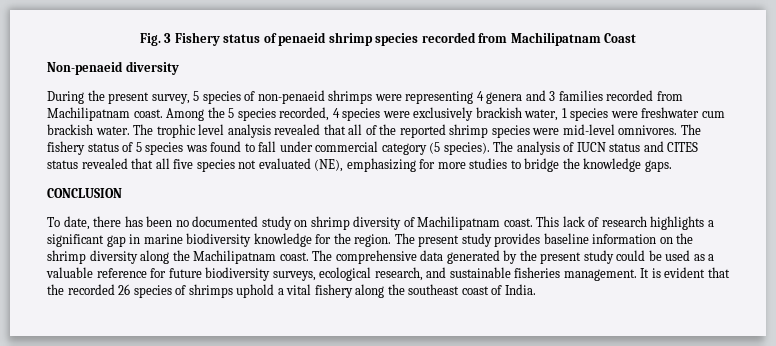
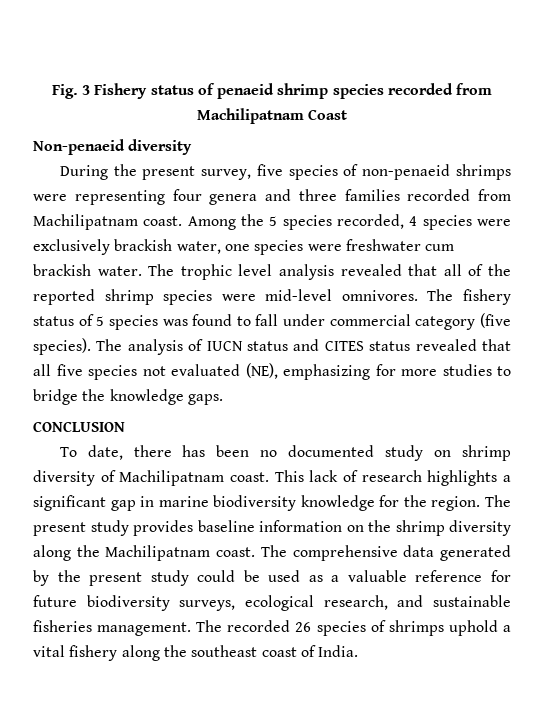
[193,91,200,101] 5 -> [256,164,283,176] five
[476,91,484,101] 4 -> [172,189,202,201] four
[549,91,556,101] 3 -> [298,189,337,201] three
[561,108,567,118] 1 -> [224,244,250,251] one
[429,142,441,154] (5 -> [479,313,511,328] (five
[640,267,730,278] [47,284,64,295] It is evident that the -> [196,620,223,632] The

